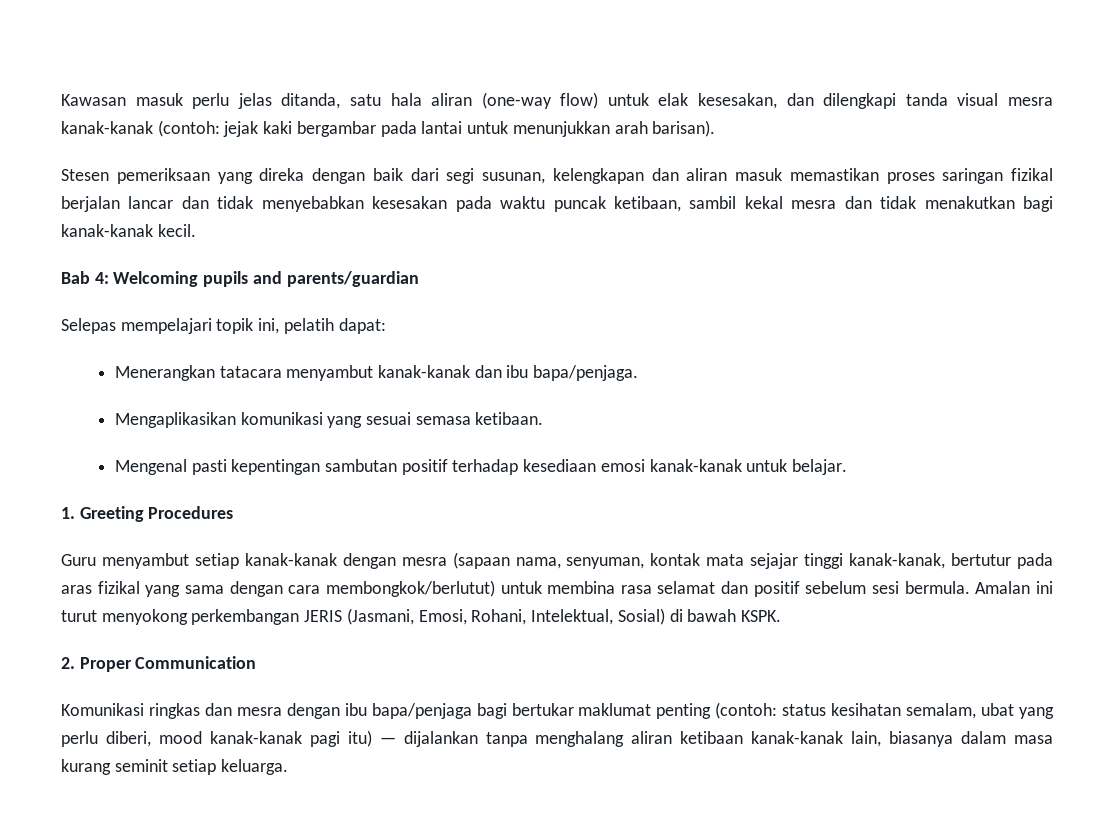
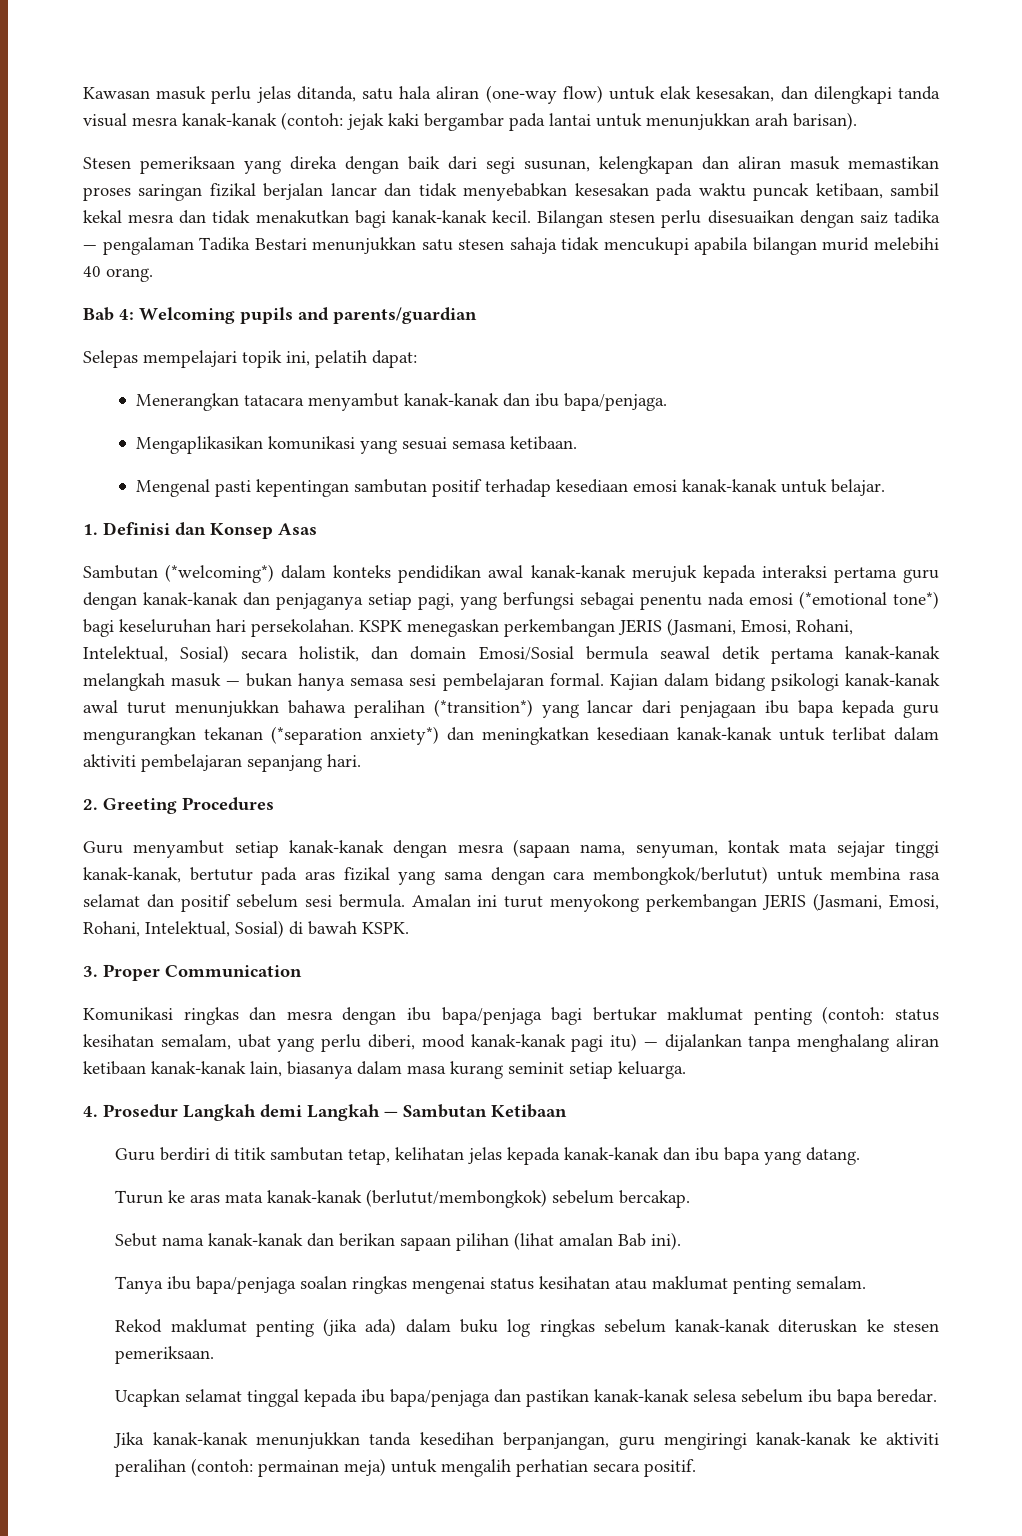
(196, 230) none -> [537,210,940,228] [83,237,940,255] [83,266,153,282] Bilangan stesen perlu disesuaikan dengan saiz tadika — pengalaman Tadika Bestari menunjukkan satu stesen sahaja tidak mencukupi apabila bilangan murid melebihi 40 orang.
(75, 513) none -> [103,522,317,539] [83,564,940,583] [83,591,939,610] [83,618,853,637] [83,645,940,664] [83,673,941,691] [83,699,939,718] [83,726,939,745] [83,754,361,772] [83,799,98,810] Definisi dan Konsep Asas // Sambutan (*welcoming*) dalam konteks pendidikan awal kanak-kanak merujuk kepada interaksi pertama guru dengan kanak-kanak dan penjaganya setiap pagi, yang berfungsi sebagai penentu nada emosi (*emotional tone*) bagi keseluruhan hari persekolahan. KSPK menegaskan perkembangan JERIS (Jasmani, Emosi, Rohani, Intelektual, Sosial) secara holistik, dan domain Emosi/Sosial bermula seawal detik pertama kanak-kanak melangkah masuk — bukan hanya semasa sesi pembelajaran formal. Kajian dalam bidang psikologi kanak-kanak awal turut menunjukkan bahawa peralihan (*transition*) yang lancar dari penjagaan ibu bapa kepada guru mengurangkan tekanan (*separation anxiety*) dan meningkatkan kesediaan kanak-kanak untuk terlibat dalam aktiviti pembelajaran sepanjang hari. // 2.
[61,657,75,669] 2. -> [83,966,98,977] 3.
(289, 767) none -> [83,1104,567,1121] [115,1147,861,1165] [115,1189,691,1208] [115,1232,682,1251] [115,1276,867,1294] [115,1318,939,1337] [115,1346,215,1364] [115,1389,938,1407] [113,1432,939,1450] [115,1458,697,1477] // 4. Prosedur Langkah demi Langkah — Sambutan Ketibaan // Guru berdiri di titik sambutan tetap, kelihatan jelas kepada kanak-kanak dan ibu bapa yang datang. // Turun ke aras mata kanak-kanak (berlutut/membongkok) sebelum bercakap. // Sebut nama kanak-kanak dan berikan sapaan pilihan (lihat amalan Bab ini). // Tanya ibu bapa/penjaga soalan ringkas mengenai status kesihatan atau maklumat penting semalam. // Rekod maklumat penting (jika ada) dalam buku log ringkas sebelum kanak-kanak diteruskan ke stesen pemeriksaan. // Ucapkan selamat tinggal kepada ibu bapa/penjaga dan pastikan kanak-kanak selesa sebelum ibu bapa beredar. // Jika kanak-kanak menunjukkan tanda kesedihan berpanjangan, guru mengiringi kanak-kanak ke aktiviti peralihan (contoh: permainan meja) untuk mengalih perhatian secara positif.

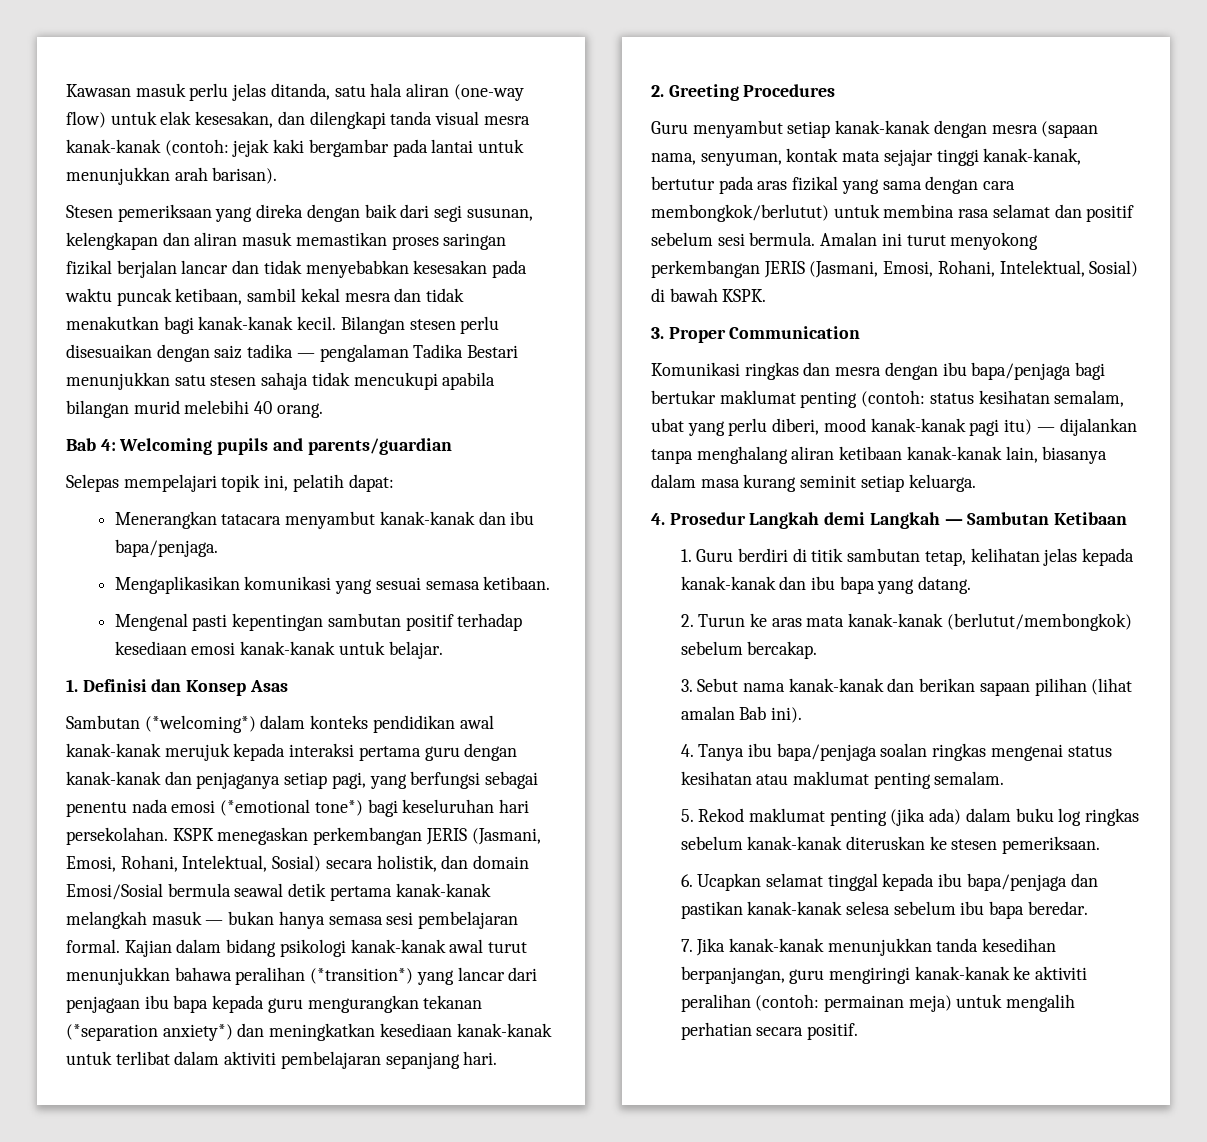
(567, 1111) none -> [680,549,692,562] 1.
(861, 1156) none -> [680,614,694,627] 2.
(691, 1199) none -> [680,679,693,692] 3.
(682, 1241) none -> [680,744,694,757] 4.
(867, 1282) none -> [680,809,694,822] 5.
(215, 1355) none -> [680,874,693,887] 6.
(938, 1396) none -> [680,939,693,952] 7.

